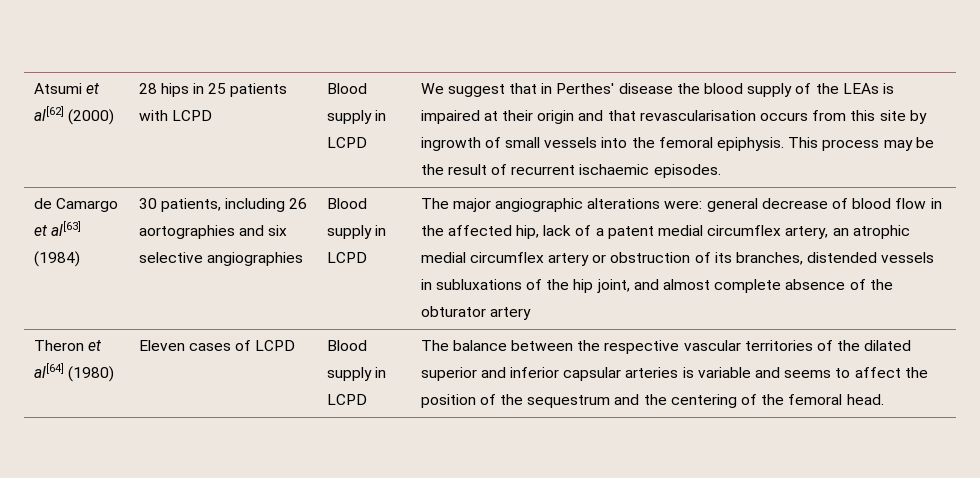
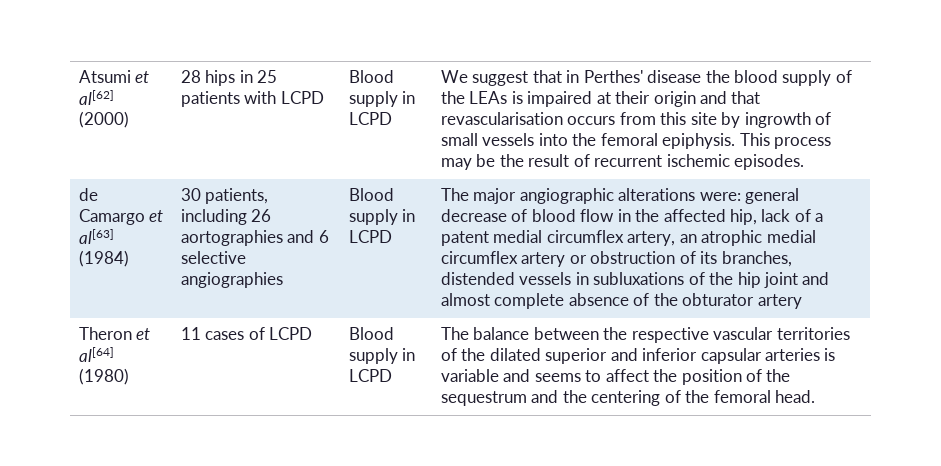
[579,164,650,175] ischaemic -> [666,154,730,167] ischemic
[268,225,288,236] six -> [318,230,329,243] 6
[596,279,630,293] joint, -> [764,272,799,288] joint
[138,340,185,351] Eleven -> [180,327,201,340] 11

